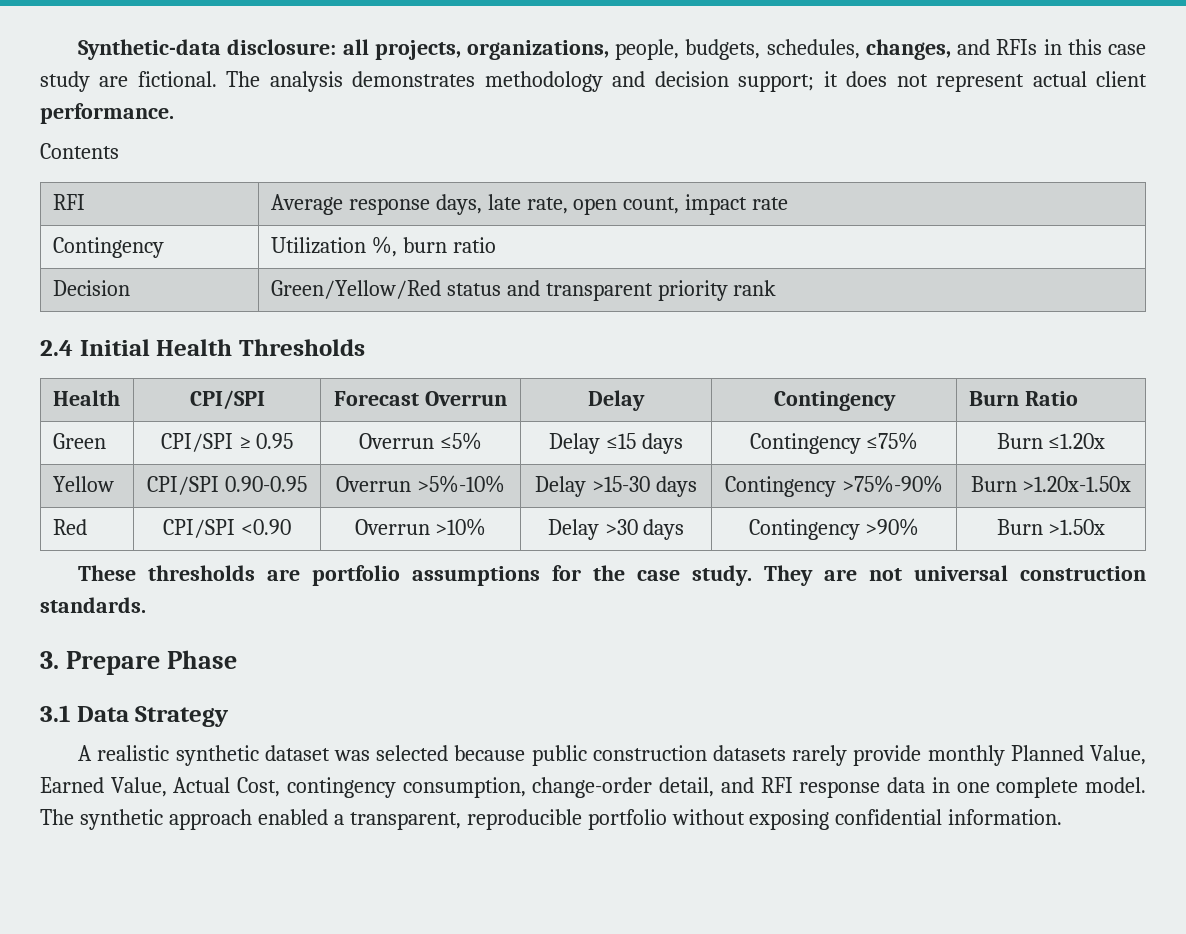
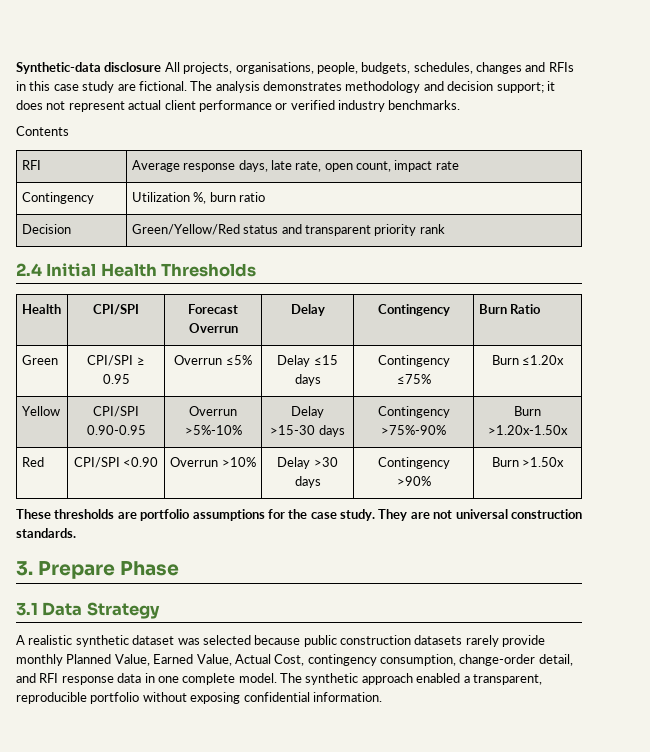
[227,39,610,60] disclosure: all projects, organizations, -> [104,62,314,74] disclosure All projects, organisations,
[865,39,951,60] changes, -> [476,62,522,74] changes
[40,103,174,124] performance. -> [198,100,461,112] performance or verified industry benchmarks.

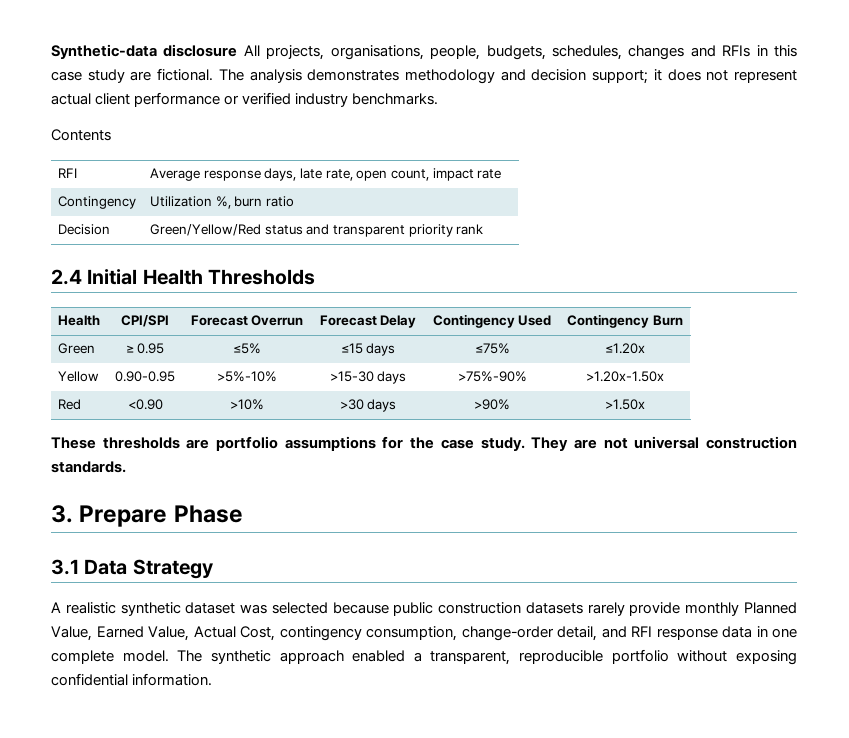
(238, 328) none -> [319,315,377,326] Forecast
[478,304,542,314] | Burn Ratio -> [518,315,552,326] [567,314,683,328] Used | Contingency Burn
[87,355,134,366] CPI/SPI -> (95, 348) none
[174,355,223,365] Overrun -> (165, 348) none
[277,355,311,367] Delay -> (261, 348) none
[377,355,450,367] Contingency -> (396, 349) none
[491,355,519,365] Burn -> (510, 348) none
[93,406,139,417] CPI/SPI -> (99, 376) none
[189,406,237,416] Overrun -> (175, 376) none
[291,406,325,418] Delay -> (277, 376) none
[377,406,450,418] Contingency -> (407, 377) none
[514,406,541,416] Burn -> (527, 376) none
[73,457,120,468] CPI/SPI -> (81, 404) none
[170,457,219,467] Overrun -> (163, 404) none
[277,457,311,469] Delay -> (264, 404) none
[377,457,450,469] Contingency -> (397, 405) none
[491,457,519,467] Burn -> (510, 404) none

